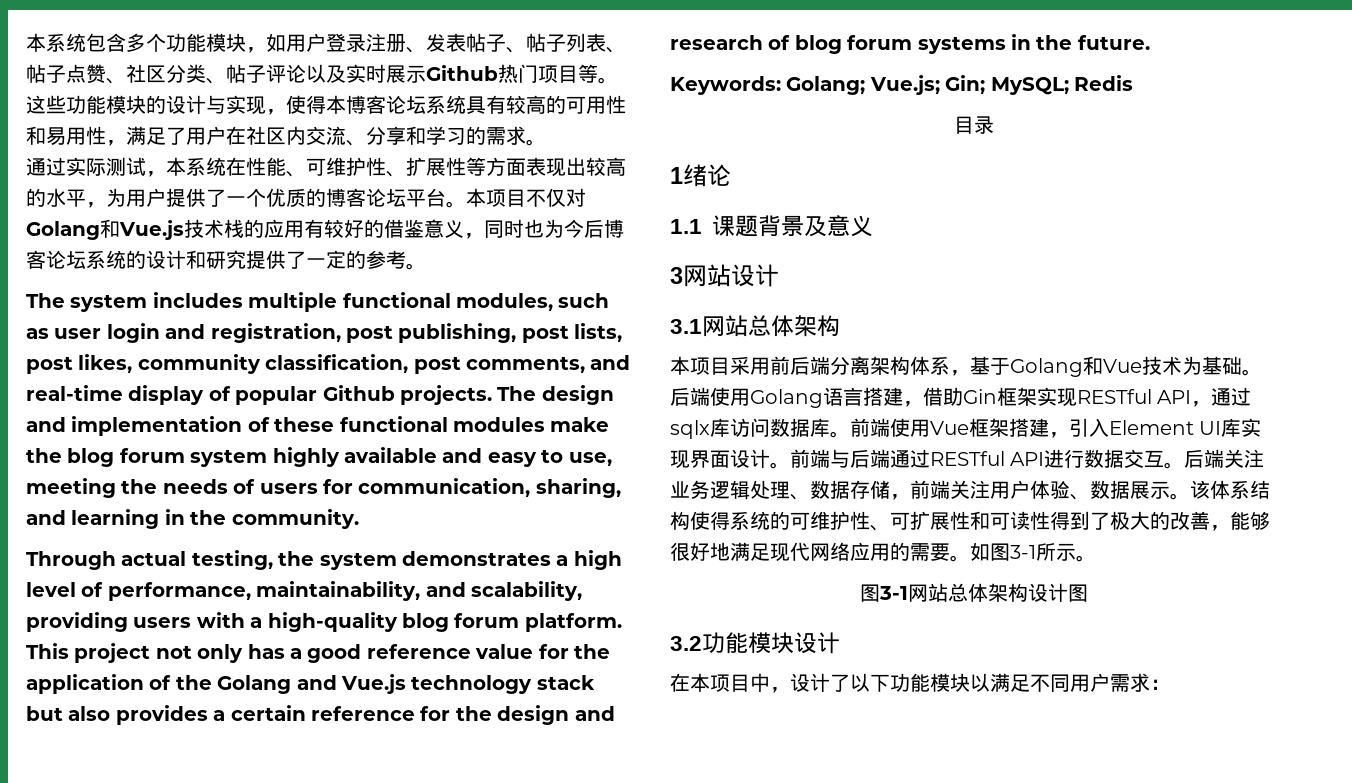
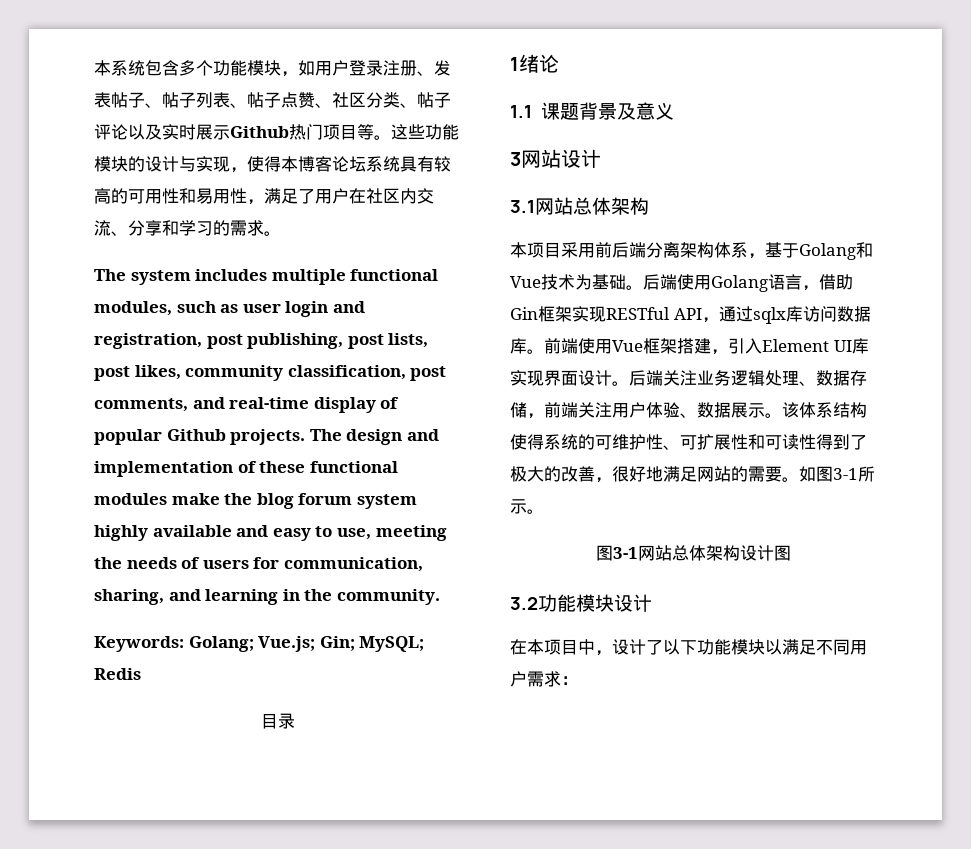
[26,157,626,177] [26,188,586,208] [26,219,624,240] [26,250,426,270] // 通过实际测试，本系统在性能、可维护性、扩展性等方面表现出较高的水平，为用户提供了一个优质的博客论坛平台。本项目不仅对Golang和Vue.js技术栈的应用有较好的借鉴意义，同时也为今后博客论坛系统的设计和研究提供了一定的参考。 -> (281, 233) none
[26,550,622,570] [26,581,582,601] [26,612,622,632] [26,643,610,663] [26,674,595,694] [26,705,615,725] [670,34,1150,54] // Through actual testing, the system demonstrates a high level of performance, maintainability, and scalability, providing users with a high-quality blog forum platform. This project not only has a good reference value for the application of the Golang and Vue.js technology stack but also provides a certain reference for the design and research of blog forum systems in the future. -> (440, 597) none
[863,387,903,406] 搭建 -> (802, 282) none
[790,449,1185,469] 前端与后端通过RESTful API进行数据交互。 -> (629, 383) none
[1230,511,1270,530] 能够 -> (612, 480) none
[770,542,890,562] 现代网络应用 -> [697,466,731,482] 网站

